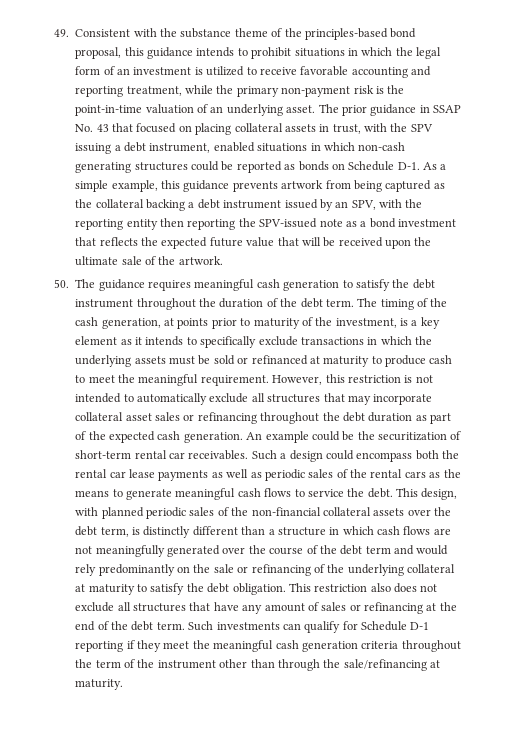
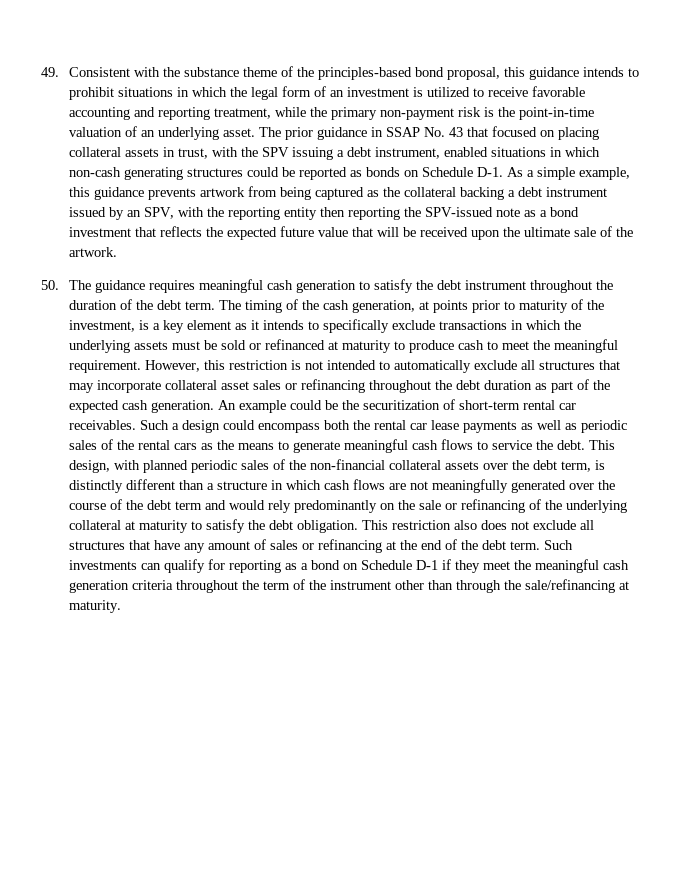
(358, 625) none -> [229,560,359,573] reporting as a bond on
[75,641,124,652] reporting -> (439, 565) none

